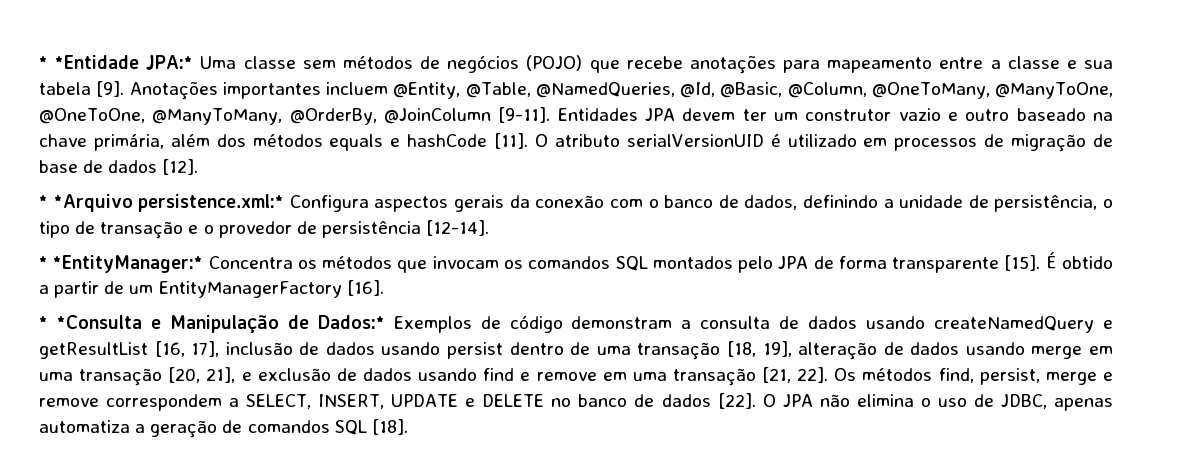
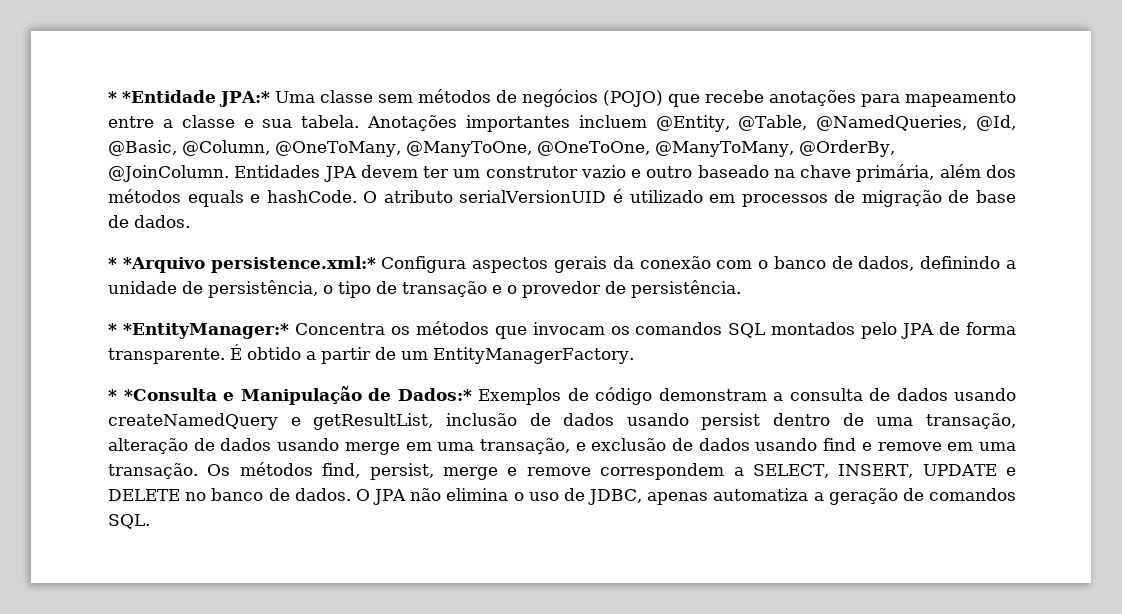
[39,81,125,97] tabela [9]. -> [301,115,360,128] tabela.
[383,107,551,124] @JoinColumn [9-11]. -> [108,165,229,182] @JoinColumn.
[407,133,529,149] hashCode [11]. -> [266,190,357,203] hashCode.
[108,159,199,175] dados [12]. -> [134,215,190,228] dados.
[321,220,490,238] persistência [12-14]. -> [631,280,741,298] persistência.
[892,255,1041,273] transparente [15]. -> [108,348,225,364] transparente.
[158,280,384,298] EntityManagerFactory [16]. -> [433,347,634,364] EntityManagerFactory.
[39,341,220,359] getResultList [16, 17], -> [313,413,434,430] getResultList,
[637,341,792,360] transação [18, 19], -> [925,413,1016,429] transação,
[79,367,236,386] transação [20, 21], -> [479,438,570,454] transação,
[672,367,829,386] transação [21, 22]. -> [108,463,198,479] transação.
[661,393,756,409] dados [22]. -> [294,488,351,501] dados.
[334,419,408,435] SQL [18]. -> [108,514,150,529] SQL.

